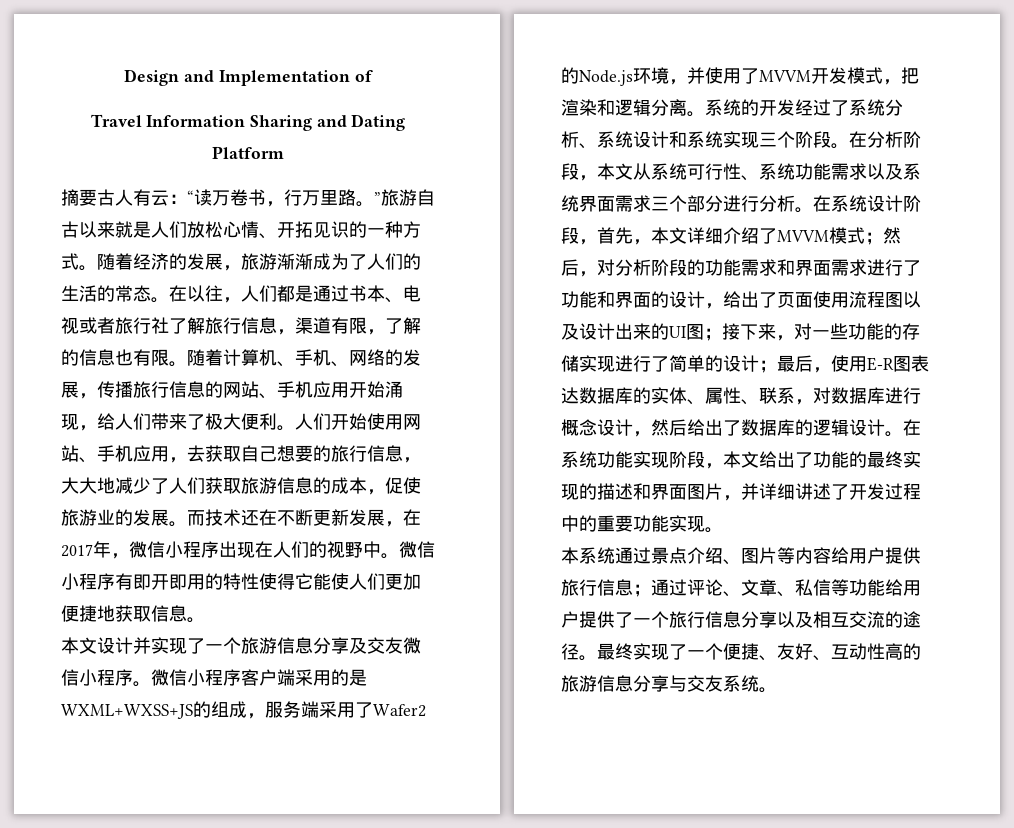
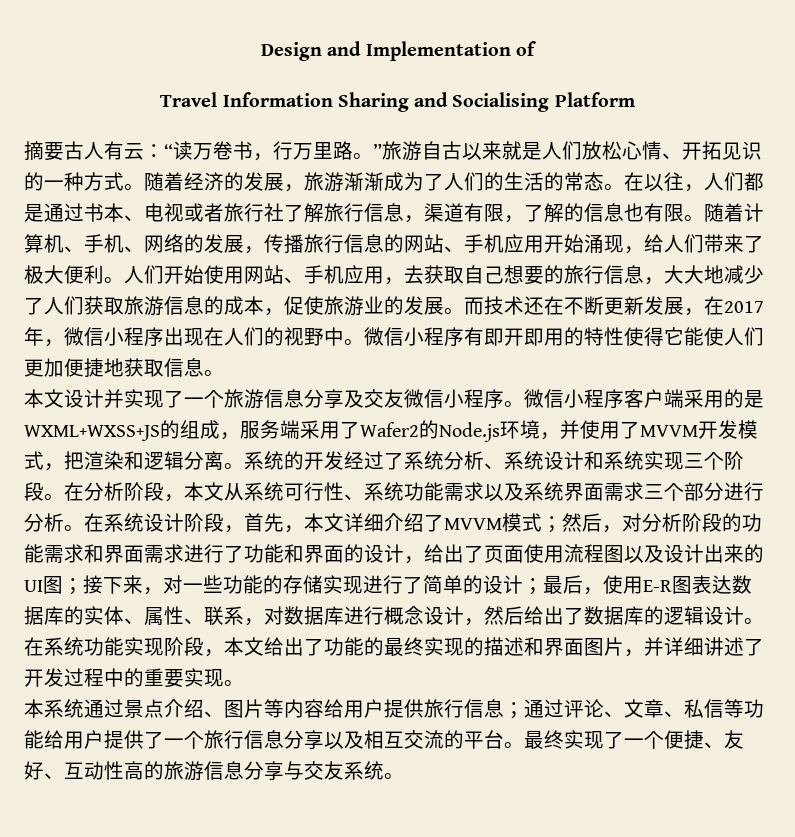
[351,114,406,131] Dating -> [452,92,550,112] Socialising
[633,515,669,532] 功能 -> (184, 678) none
[903,611,921,628] [561,643,579,660] 途径 -> [464,730,504,749] 平台

